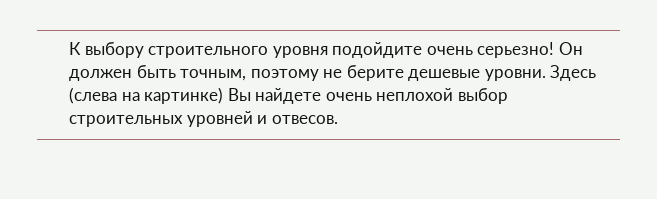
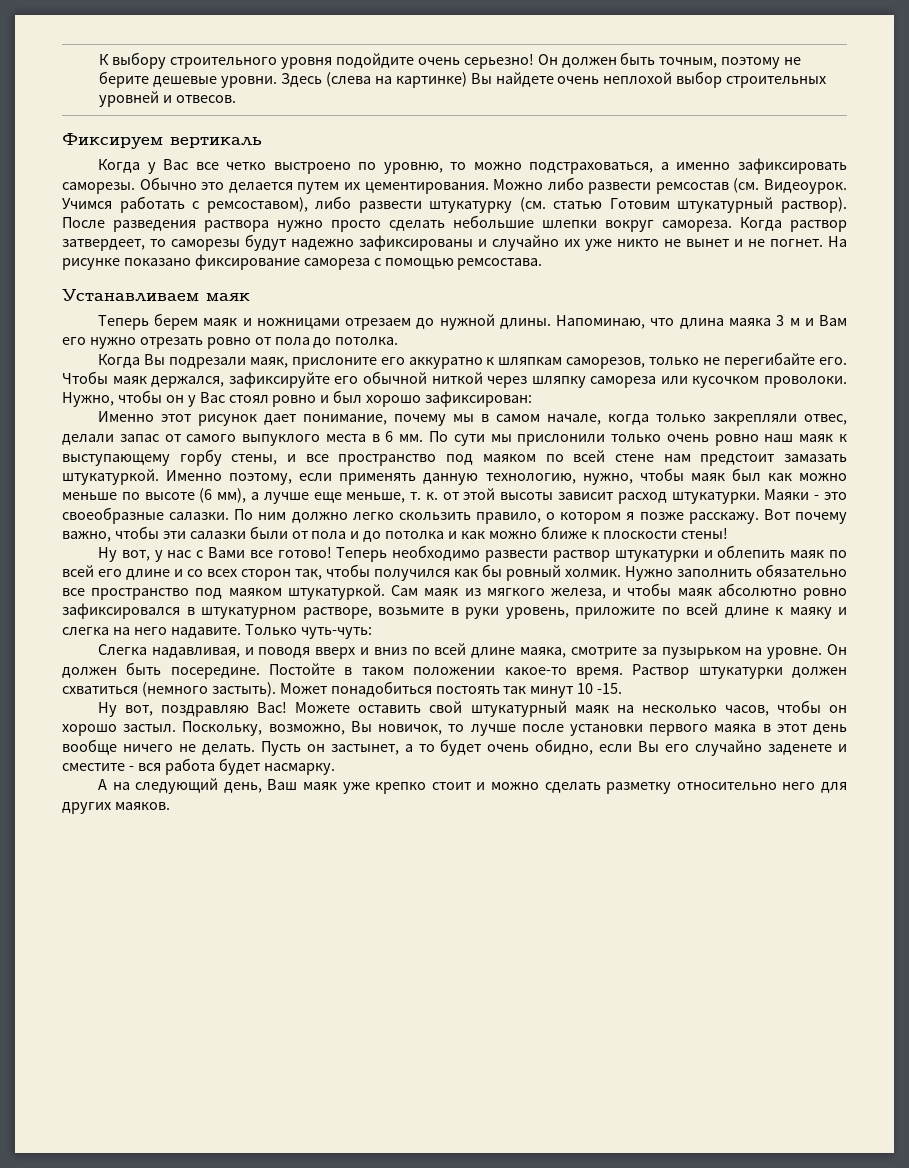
(338, 119) none -> [62,133,262,149] [97,158,847,174] [62,177,848,194] [62,196,847,213] [62,215,847,232] [62,234,847,251] [62,254,543,270] [62,289,250,302] [97,313,848,330] [62,337,399,349] [97,352,847,369] [62,371,847,388] [62,390,533,407] [97,411,847,426] [62,431,848,446] [62,449,847,466] [62,468,848,485] [62,488,847,504] [62,507,847,524] [62,526,728,542] [97,545,848,562] [62,564,847,581] [62,583,847,600] [62,603,847,619] [62,624,372,639] [97,643,848,659] [62,662,847,679] [62,681,623,698] [97,700,848,717] [62,721,847,736] [62,739,848,756] [62,758,335,775] [97,778,847,794] [62,802,170,814] // Фиксируем вертикаль // Когда у Вас все четко выстроено по уровню, то можно подстраховаться, а именно зафиксировать саморезы. Обычно это делается путем их цементирования. Можно либо развести ремсостав (см. Видеоурок. Учимся работать с ремсоставом), либо развести штукатурку (см. статью Готовим штукатурный раствор). После разведения раствора нужно просто сделать небольшие шлепки вокруг самореза. Когда раствор затвердеет, то саморезы будут надежно зафиксированы и случайно их уже никто не вынет и не погнет. На рисунке показано фиксирование самореза с помощью ремсостава. // Устанавливаем маяк // Теперь берем маяк и ножницами отрезаем до нужной длины. Напоминаю, что длина маяка 3 м и Вам его нужно отрезать ровно от пола до потолка. // Когда Вы подрезали маяк, прислоните его аккуратно к шляпкам саморезов, только не перегибайте его. Чтобы маяк держался, зафиксируйте его обычной ниткой через шляпку самореза или кусочком проволоки. Нужно, чтобы он у Вас стоял ровно и был хорошо зафиксирован: // Именно этот рисунок дает понимание, почему мы в самом начале, когда только закрепляли отвес, делали запас от самого выпуклого места в 6 мм. По сути мы прислонили только очень ровно наш маяк к выступающему горбу стены, и все пространство под маяком по всей стене нам предстоит замазать штукатуркой. Именно поэтому, если применять данную технологию, нужно, чтобы маяк был как можно меньше по высоте (6 мм), а лучше еще меньше, т. к. от этой высоты зависит расход штукатурки. Маяки - это своеобразные салазки. По ним должно легко скользить правило, о котором я позже расскажу. Вот почему важно, чтобы эти салазки были от пола и до потолка и как можно ближе к плоскости стены! // Ну вот, у нас с Вами все готово! Теперь необходимо развести раствор штукатурки и облепить маяк по всей его длине и со всех сторон так, чтобы получился как бы ровный холмик. Нужно заполнить обязательно все пространство под маяком штукатуркой. Сам маяк из мягкого железа, и чтобы маяк абсолютно ровно зафиксировался в штукатурном растворе, возьмите в руки уровень, приложите по всей длине к маяку и слегка на него надавите. Только чуть-чуть: // Слегка надавливая, и поводя вверх и вниз по всей длине маяка, смотрите за пузырьком на уровне. Он должен быть посередине. Постойте в таком положении какое-то время. Раствор штукатурки должен схватиться (немного застыть). Может понадобиться постоять так минут 10 -15. // Ну вот, поздравляю Вас! Можете оставить свой штукатурный маяк на несколько часов, чтобы он хорошо застыл. Поскольку, возможно, Вы новичок, то лучше после установки первого маяка в этот день вообще ничего не делать. Пусть он застынет, а то будет очень обидно, если Вы его случайно заденете и сместите - вся работа будет насмарку. // А на следующий день, Ваш маяк уже крепко стоит и можно сделать разметку относительно него для других маяков.

